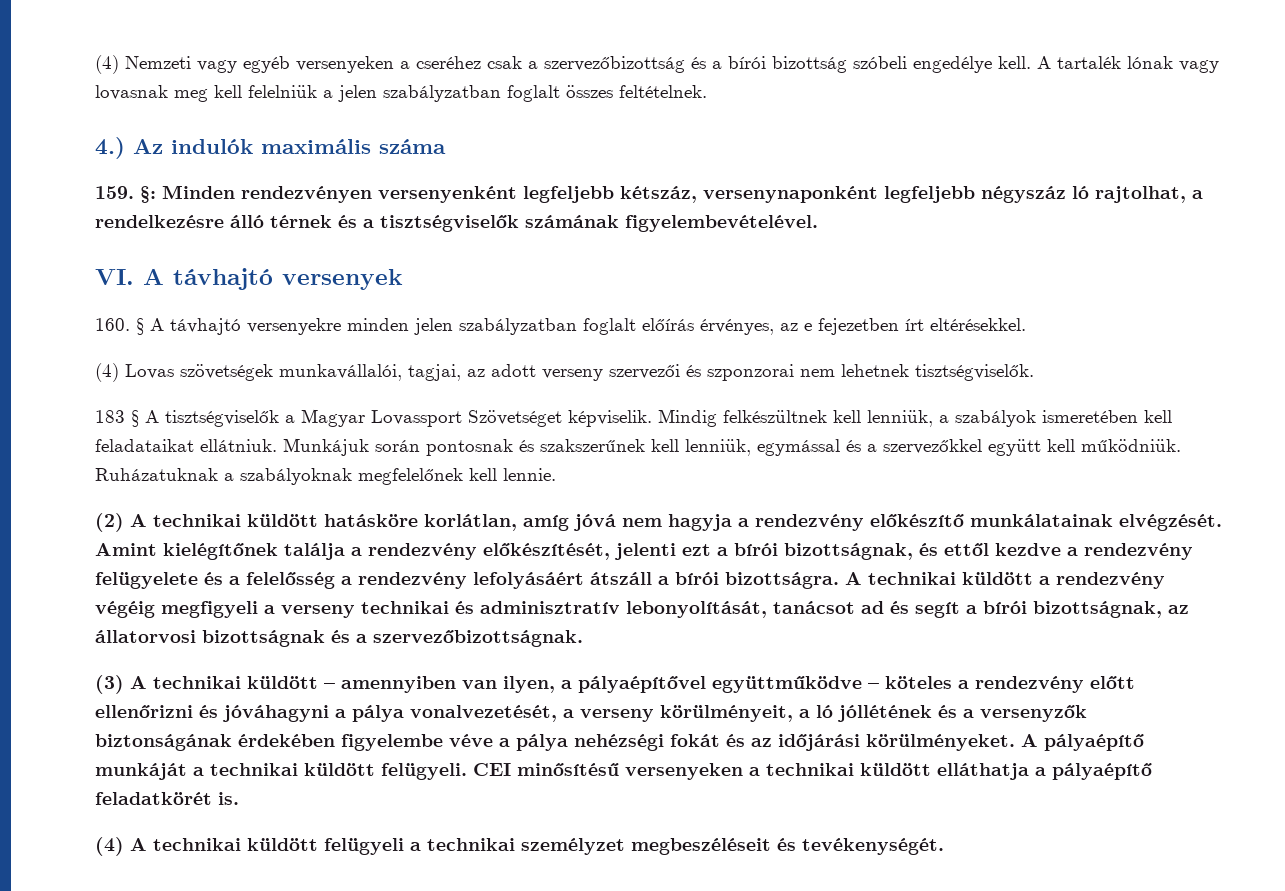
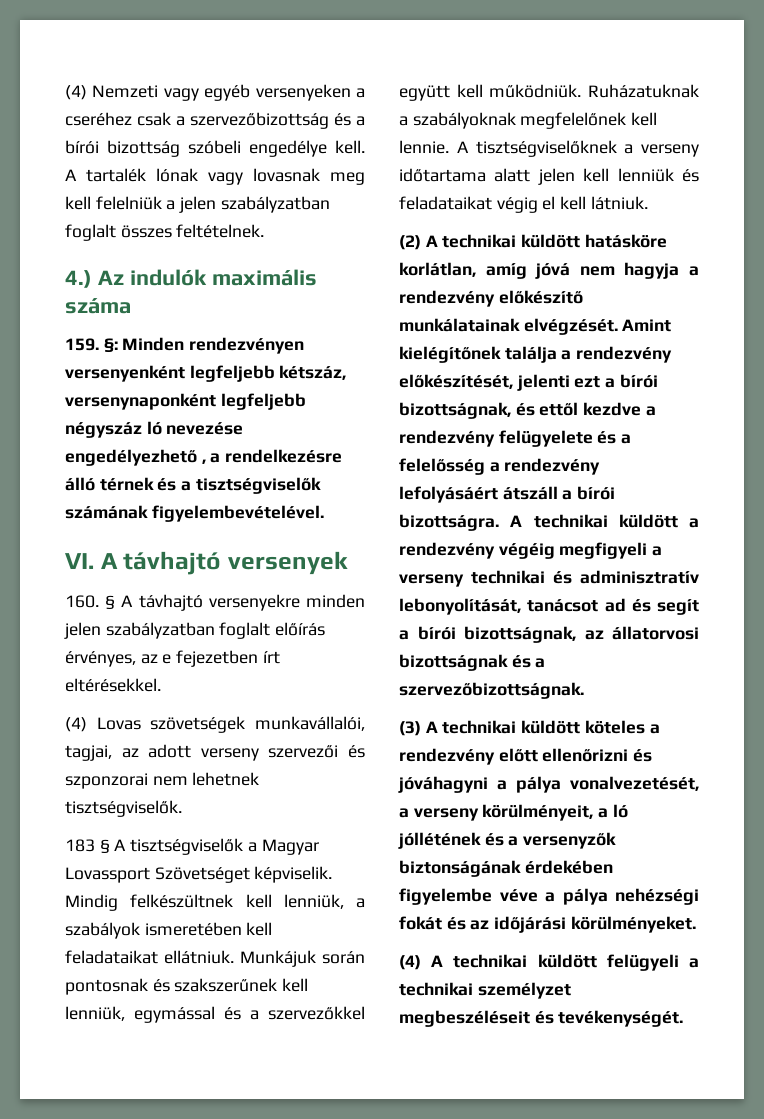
[1095,186,1186,203] rajtolhat, -> [166,422,244,435] [65,449,206,466] nevezése engedélyezhető ,
(556, 474) none -> [456,140,699,157] [399,168,699,185] [399,196,648,213] A tisztségviselőknek a verseny időtartama alatt jelen kell lenniük és feladataikat végig el kell látniuk.
[324,676,879,693] – amennyiben van ilyen, a pályaépítővel együttműködve – -> (581, 727) none
[1021,734,1144,751] [95,763,1152,780] [95,792,239,805] A pályaépítő munkáját a technikai küldött felügyeli. CEI minősítésű versenyeken a technikai küldött elláthatja a pályaépítő feladatkörét is. -> (696, 924) none

